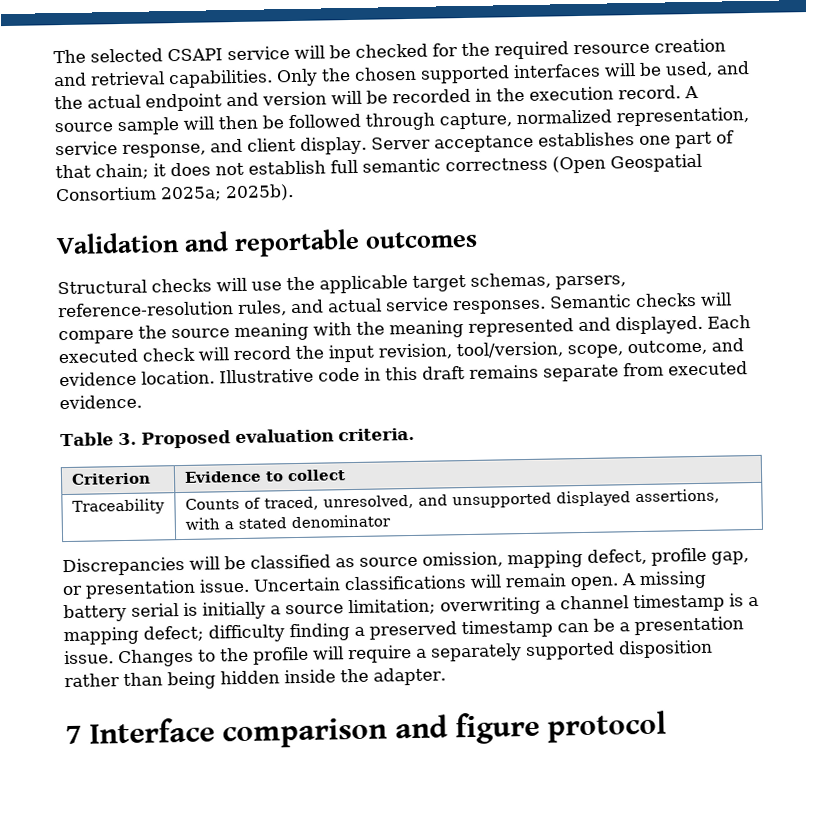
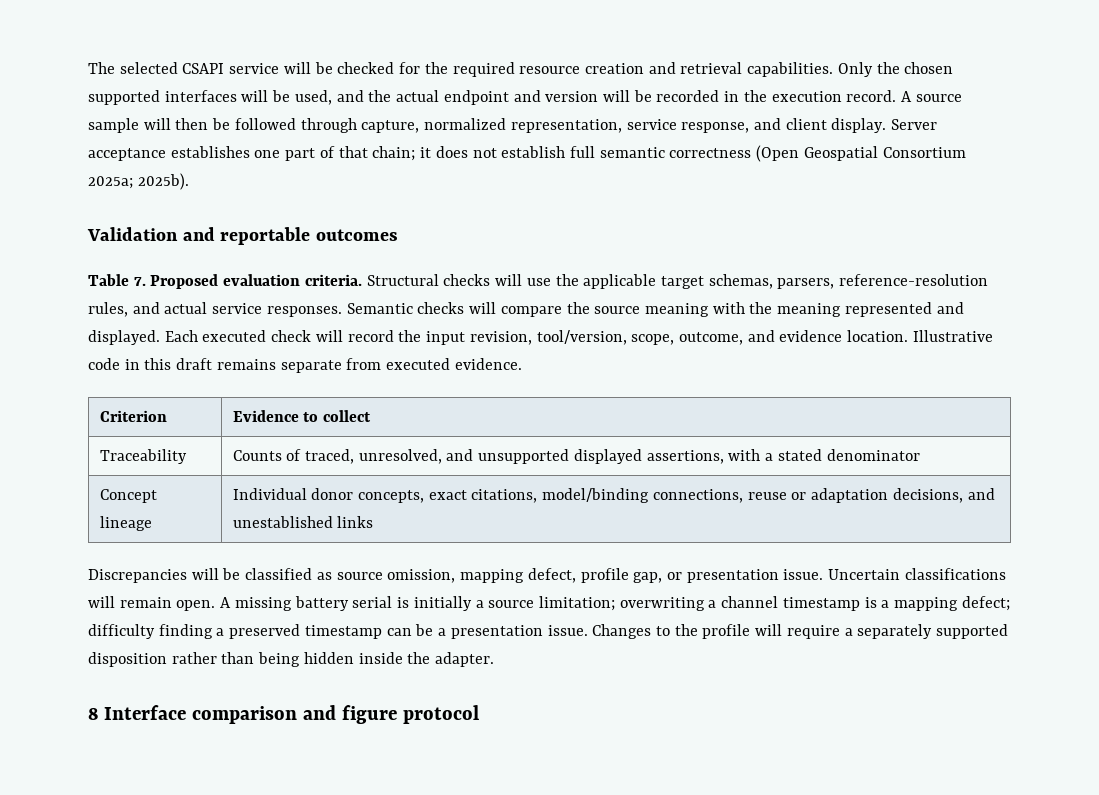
(479, 239) none -> [88,274,362,289] Table 7. Proposed evaluation criteria.
[60,427,415,449] // Table 3. Proposed evaluation criteria. -> (522, 364) none
(391, 521) none -> [99,489,157,503] [99,516,152,531] [232,488,995,503] [232,516,374,528] // Concept lineage | Individual donor concepts, exact citations, model/binding connections, reuse or adaptation decisions, and unestablished links
[65,725,82,745] 7 -> [88,707,98,720] 8

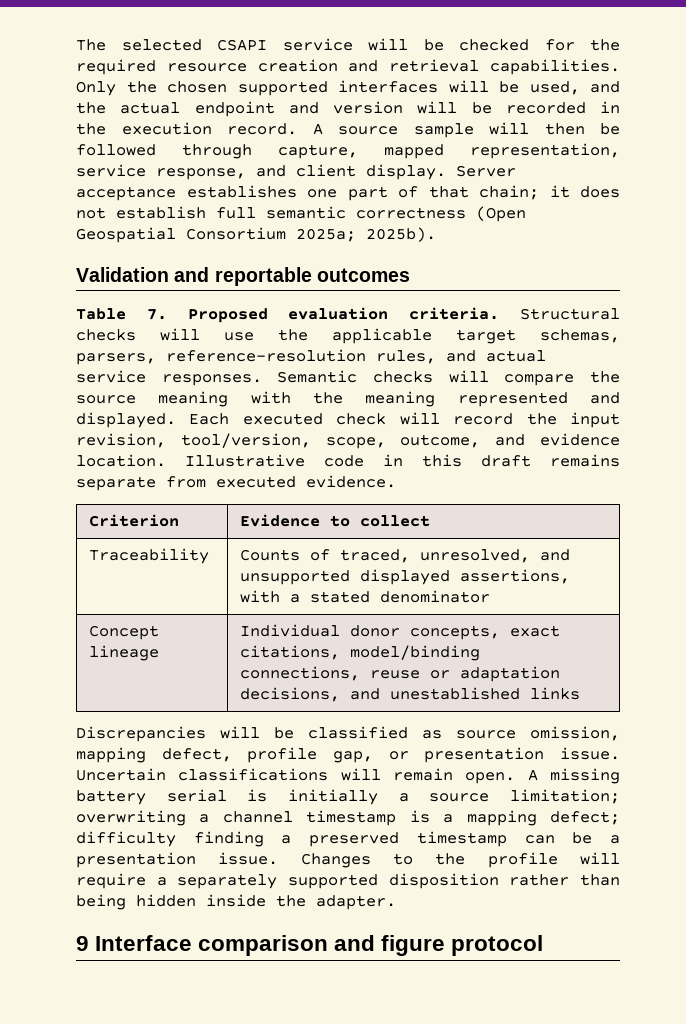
[424,118,507,130] normalized -> [384,144,444,159] mapped
[88,707,98,720] 8 -> [76,936,89,951] 9

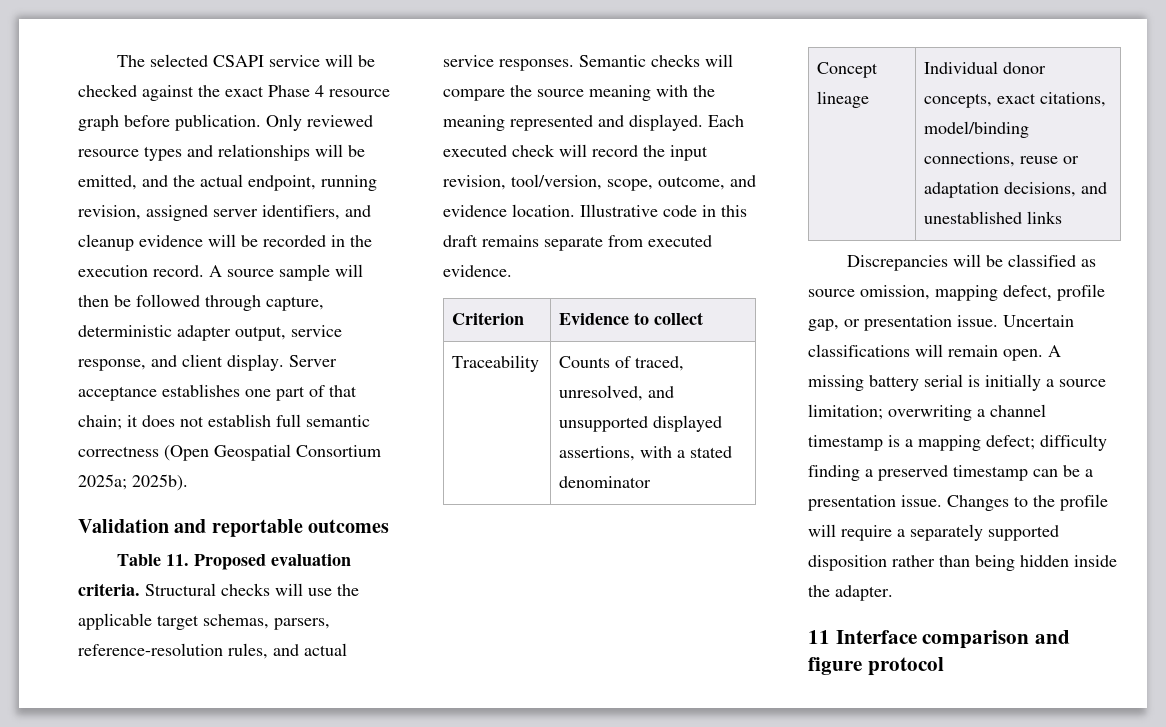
[544,39,620,51] [76,59,620,75] [76,80,580,96] for the required resource creation and retrieval capabilities. Only the chosen supported interfaces will be used, -> [142,85,390,101] [78,114,373,131] [78,144,365,161] [78,175,137,190] against the exact Phase 4 resource graph before publication. Only reviewed resource types and relationships will be emitted,
[194,101,403,117] endpoint and version -> [248,175,377,191] [78,205,371,221] [78,234,203,251] endpoint, running revision, assigned server identifiers, and cleanup evidence
[384,143,620,159] mapped representation, -> [78,325,286,341] deterministic adapter output,
[146,309,167,320] 7. -> [165,554,189,566] 11.
[76,936,89,951] 9 -> [808,630,830,644] 11

